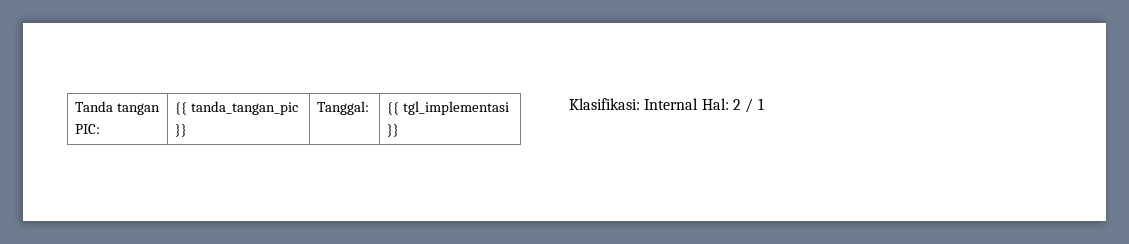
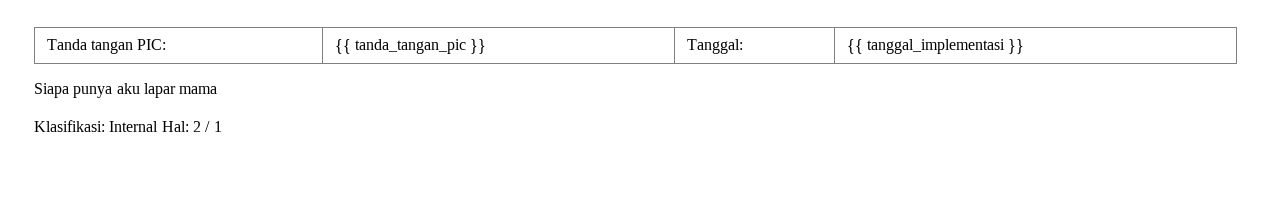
[403,101,510,115] [387,124,400,137] tgl_implementasi }} -> [866,39,1025,54] [34,83,218,98] tanggal_implementasi }} // Siapa punya aku lapar mama

